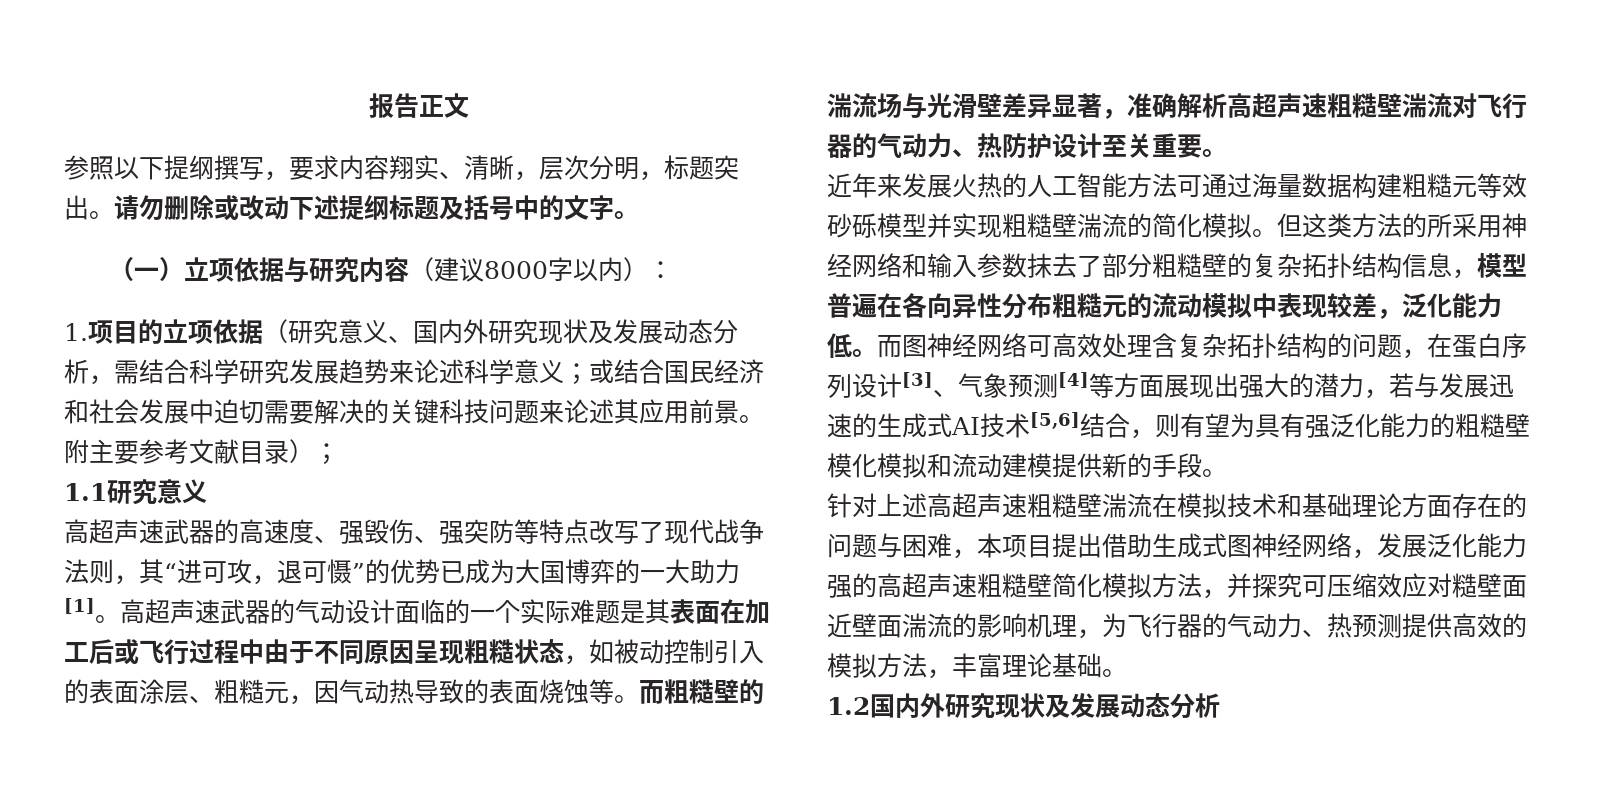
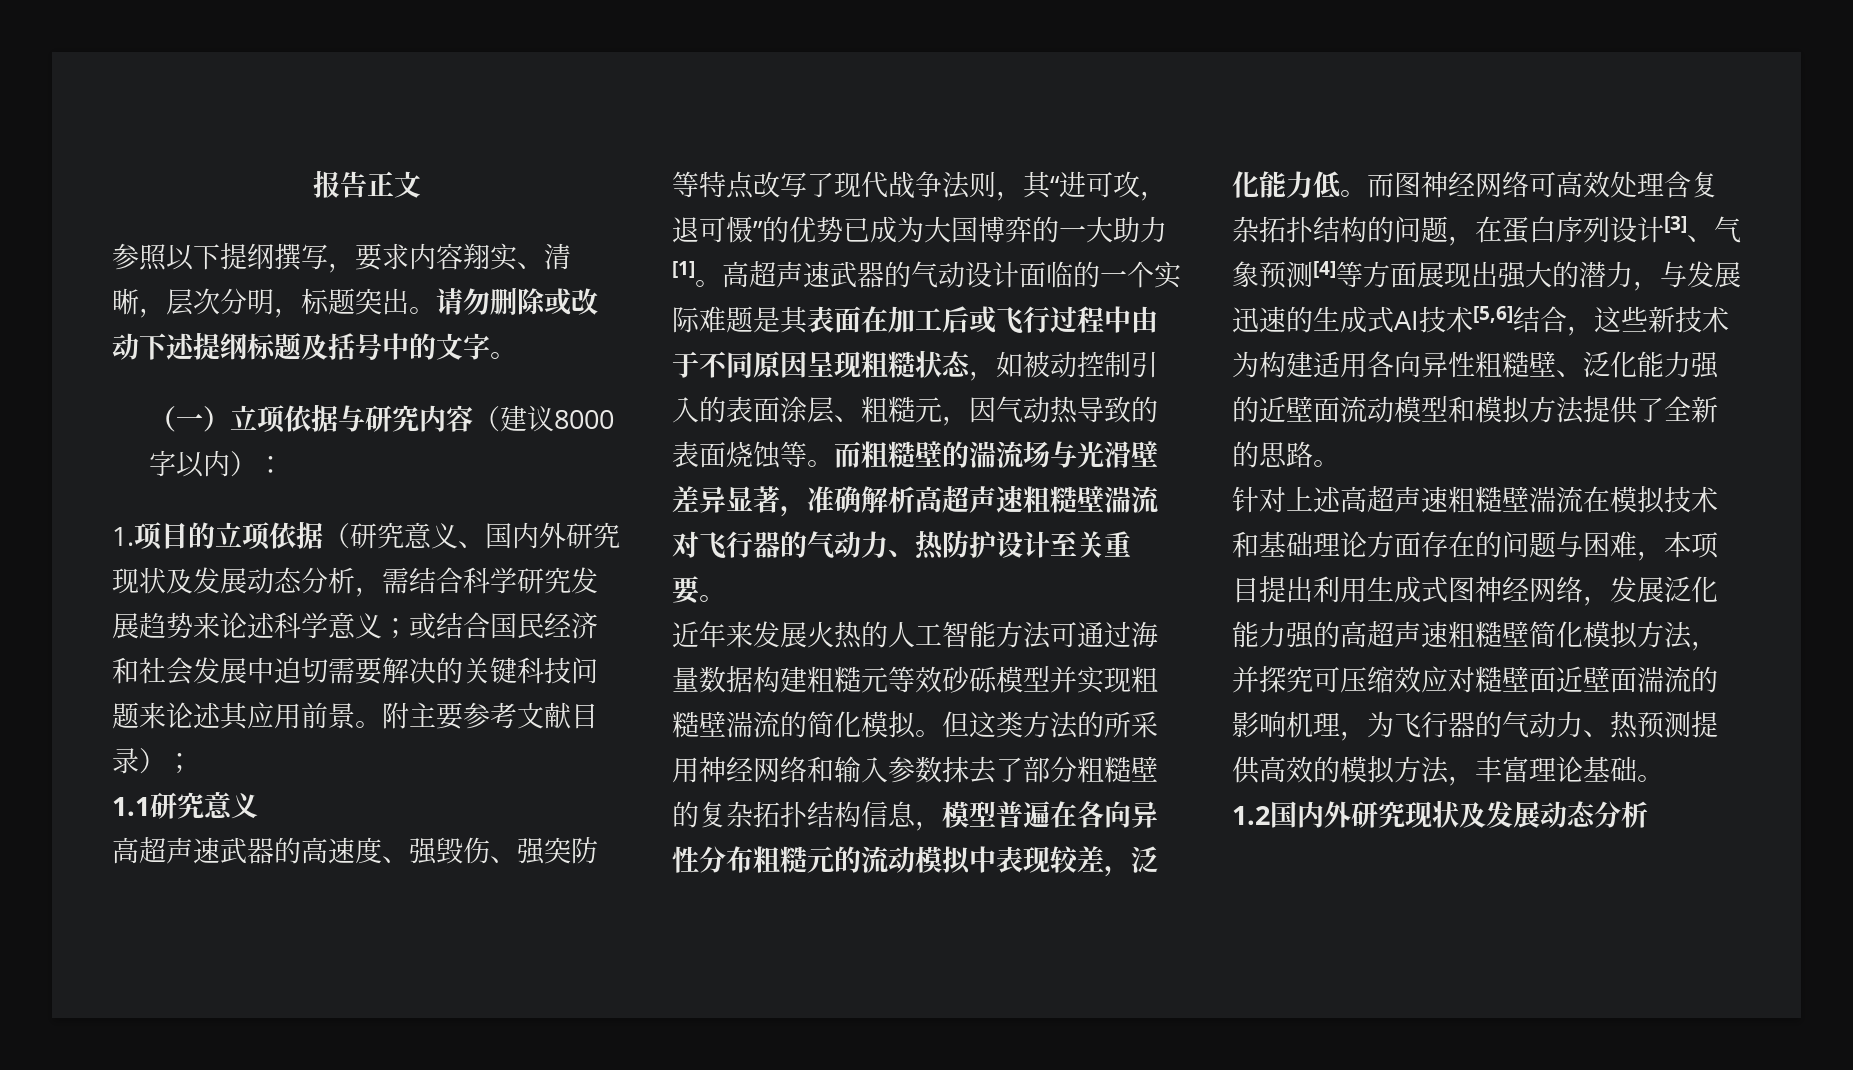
[1389,373,1414,398] 若 -> (1660, 286) none
[1155,413,1530,438] [827,453,1202,478] 则有望为具有强泛化能力的粗糙壁模化模拟和流动建模提供新的手段 -> [1594,306,1729,333] [1232,351,1719,379] [1232,396,1718,424] [1232,441,1313,468] 这些新技术为构建适用各向异性粗糙壁、泛化能力强的近壁面流动模型和模拟方法提供了全新的思路
[1102,533,1152,558] 借助 -> [1313,576,1367,603] 利用

